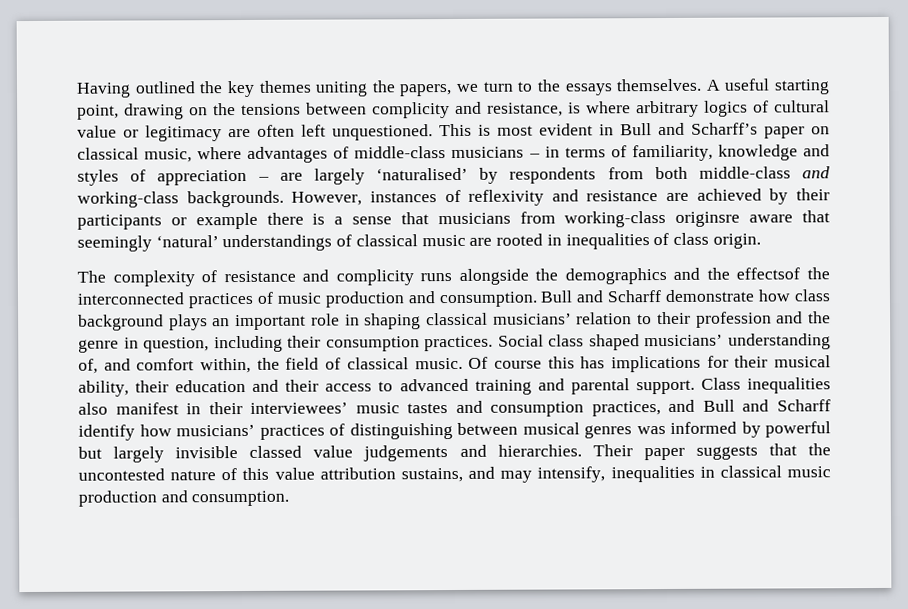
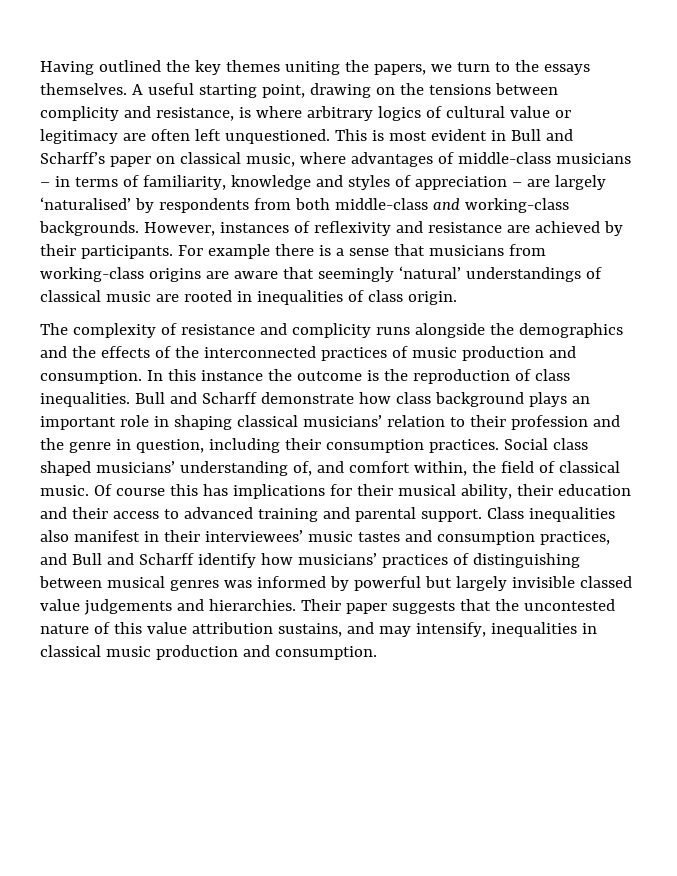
[77,214,187,230] participants or -> [80,245,203,259] participants. For
[675,211,741,227] originsre -> [148,268,229,282] origins are
[736,267,801,280] effectsof -> [100,346,171,358] effects of
(538, 299) none -> [146,369,570,384] [40,392,130,407] In this instance the outcome is the reproduction of class inequalities.

